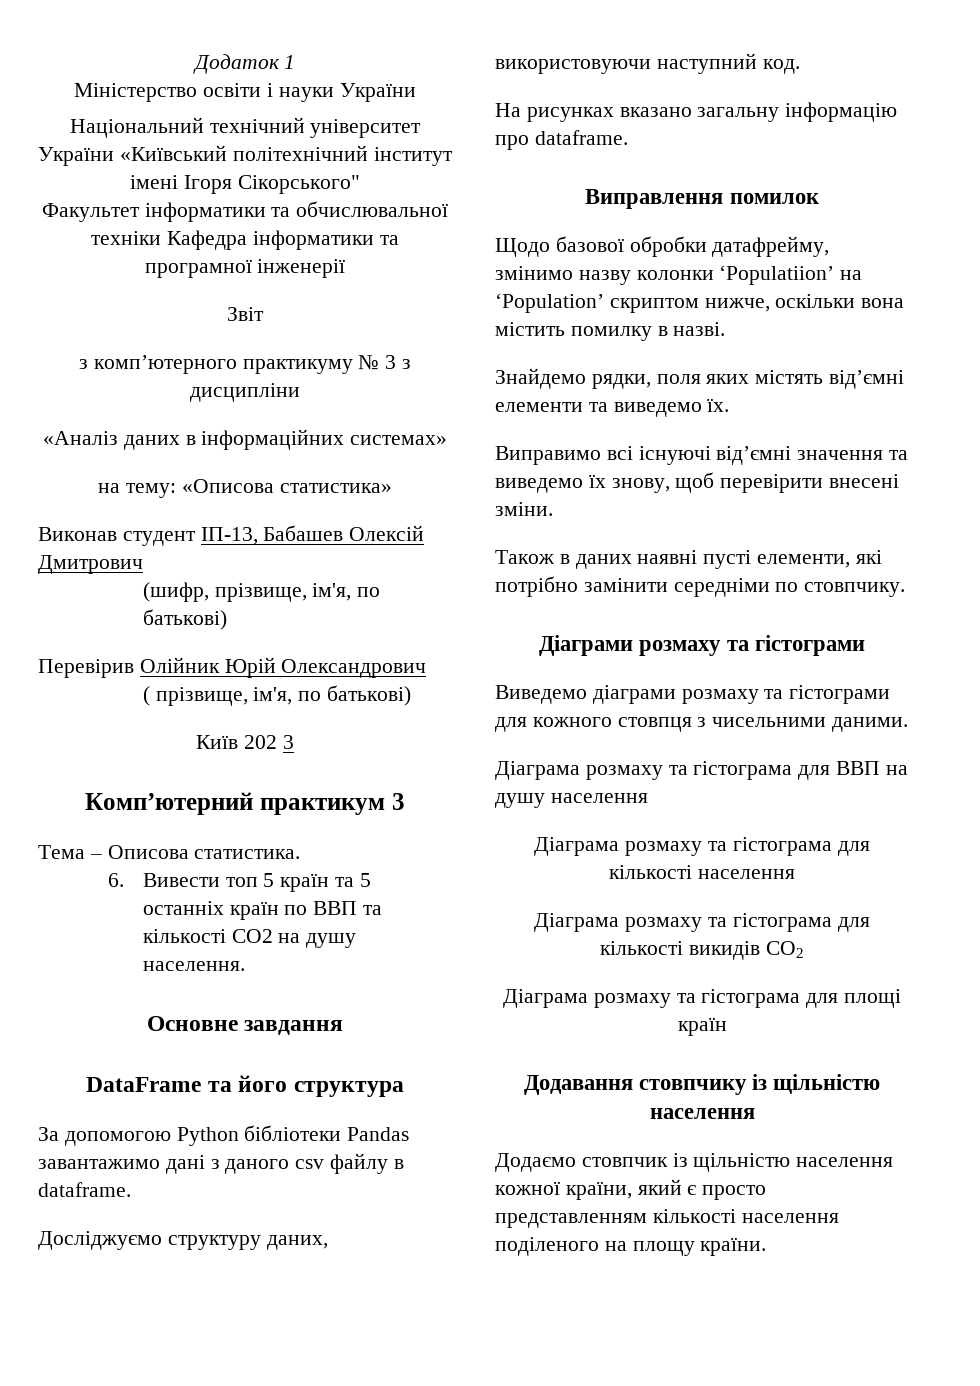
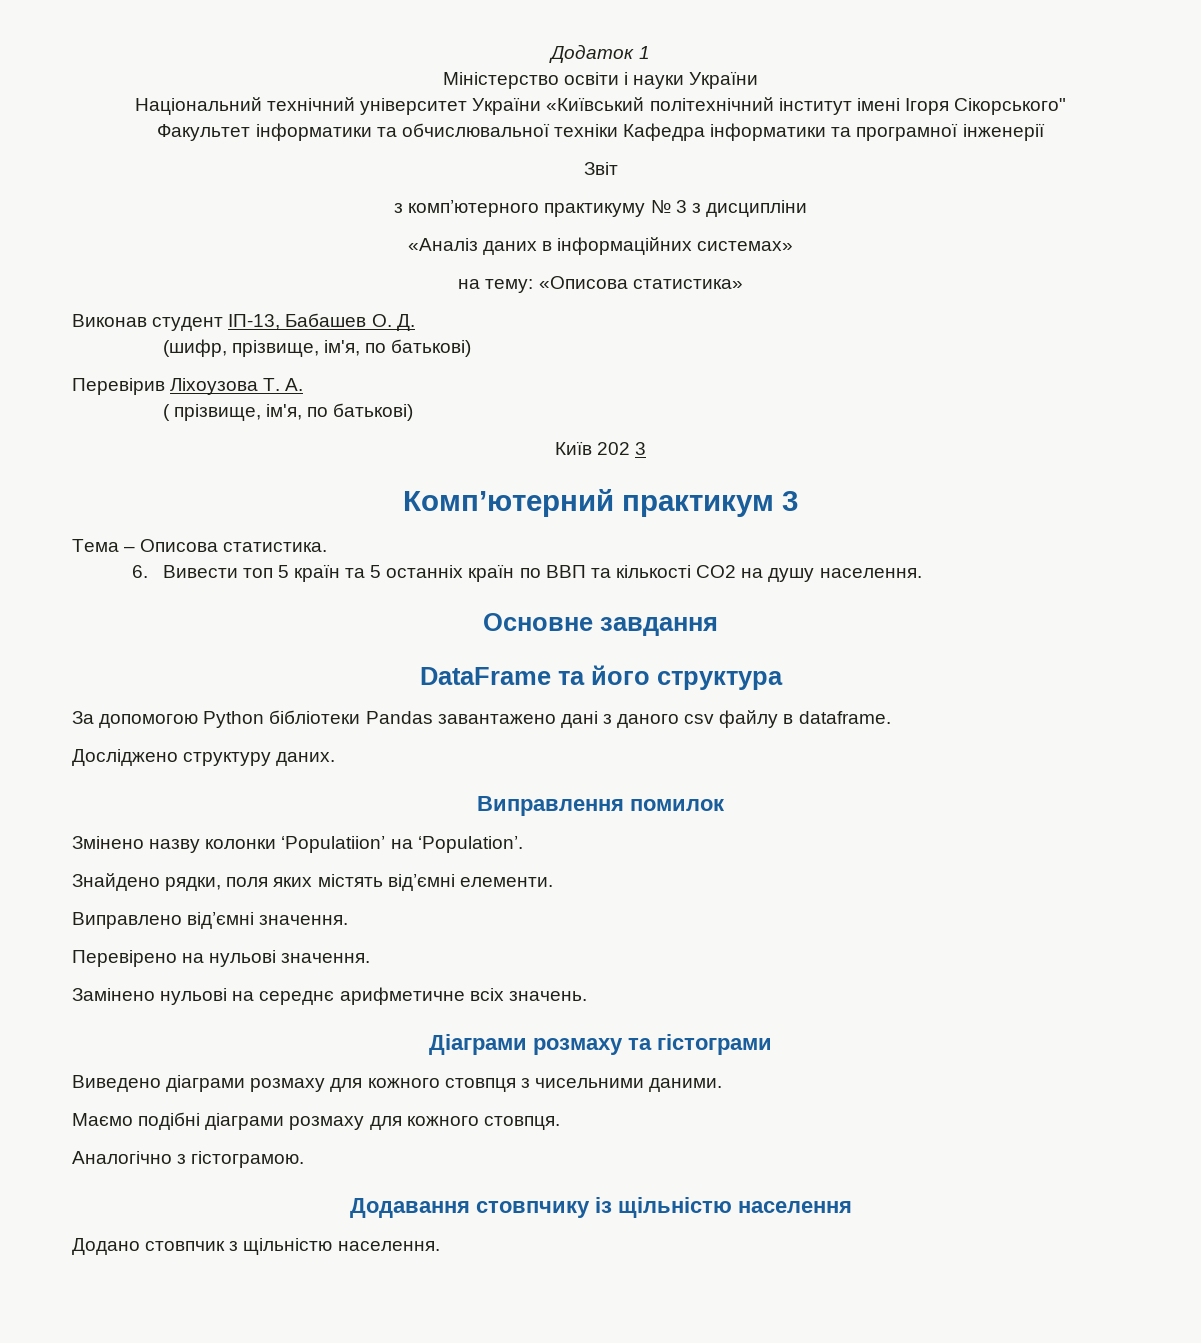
[349,525,425,541] [38,555,143,574] Олексій Дмитрович -> [371,314,415,331] О. Д.
[139,657,427,678] Олійник Юрій Олександрович -> [170,378,304,395] Ліхоузова Т. А.
[38,1159,160,1169] завантажимо -> [437,714,556,724] завантажено
[38,1231,328,1250] [495,53,800,74] [495,102,898,122] [495,130,628,150] [585,189,819,209] [495,236,830,257] [495,265,863,285] [495,293,905,313] [495,322,726,341] [495,368,586,389] Досліджуємо структуру даних, використовуючи наступний код. // На рисунках вказано загальну інформацію про dataframe. // Виправлення помилок // Щодо базової обробки датафрейму, змінимо назву колонки ‘Populatiion’ на ‘Population’ скриптом нижче, оскільки вона містить помилку в назві. // Знайдемо -> [72,749,336,766] [477,796,725,816] [72,836,523,853] [72,873,160,891] Досліджено структуру даних. // Виправлення помилок // Змінено назву колонки ‘Populatiion’ на ‘Population’. // Знайдено
[495,398,730,417] [495,446,909,465] [495,472,900,493] [495,502,553,516] [495,550,882,569] [495,576,906,597] елементи та виведемо їх. // Виправимо всі існуючі від’ємні значення та виведемо їх знову, щоб перевірити внесені зміни. // Також в даних наявні пусті елементи, які потрібно замінити середніми по стовпчику. -> [459,877,553,887] [72,912,349,929] [72,950,371,967] [72,987,587,1005] елементи. // Виправлено від’ємні значення. // Перевірено на нульові значення. // Замінено нульові на середнє арифметичне всіх значень.
[495,685,891,704] Виведемо діаграми розмаху та гістограми -> [72,1075,326,1092] Виведено діаграми розмаху
[495,761,908,780] [495,793,648,808] [534,837,870,856] [609,865,795,879] [534,913,870,932] [600,941,804,960] [502,989,902,1008] [677,1017,727,1036] Діаграма розмаху та гістограма для ВВП на душу населення // Діаграма розмаху та гістограма для кількості населення // Діаграма розмаху та гістограма для кількості викидів CO2 // Діаграма розмаху та гістограма для площі країн -> [72,1112,560,1130] [72,1151,305,1168] Маємо подібні діаграми розмаху для кожного стовпця. // Аналогічно з гістограмою.
[495,1153,894,1172] [495,1179,767,1200] [495,1209,839,1228] [495,1237,767,1256] Додаємо стовпчик із щільністю населення кожної країни, який є просто представленням кількості населення поділеного на площу країни. -> [72,1238,440,1255] Додано стовпчик з щільністю населення.

